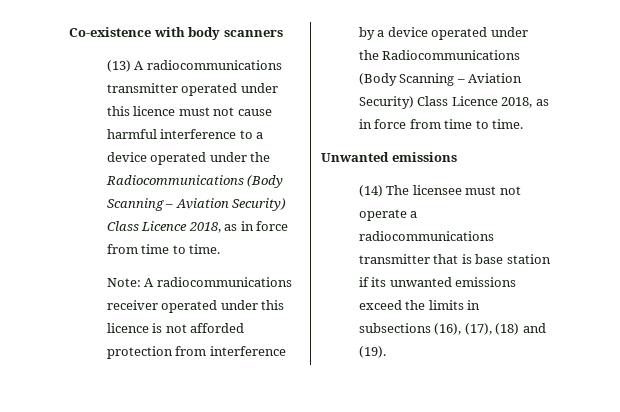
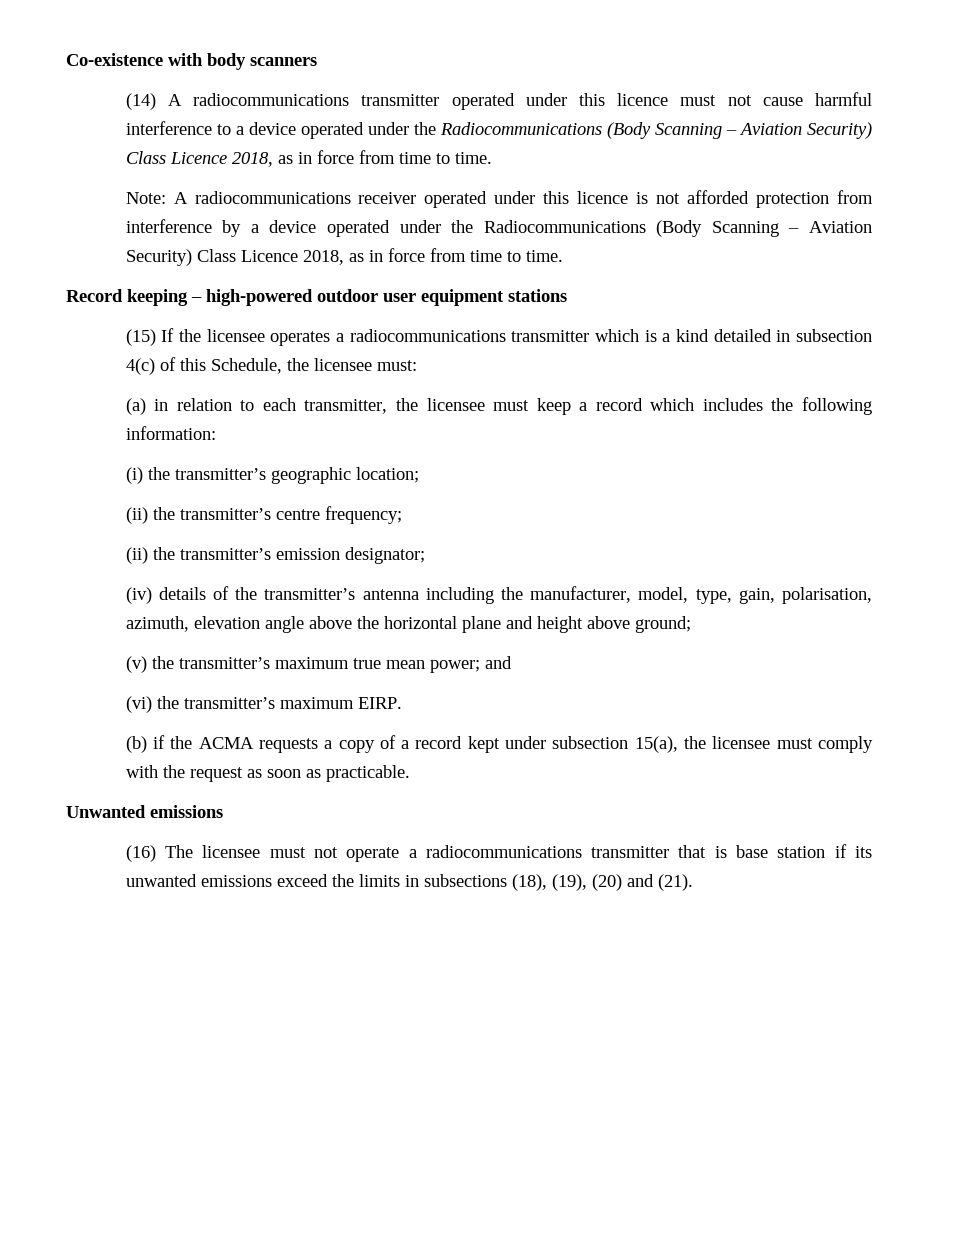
[106,60,131,72] (13) -> [125,93,156,110] (14)
(524, 124) none -> [66,289,567,306] [125,328,872,346] [125,357,417,375] [125,397,873,415] [125,426,216,440] [125,467,419,484] [125,506,402,524] [125,547,425,564] [125,586,872,604] [125,616,691,633] [125,656,512,673] [125,696,402,713] [125,735,873,753] [125,765,410,782] // Record keeping – high-powered outdoor user equipment stations // (15) If the licensee operates a radiocommunications transmitter which is a kind detailed in subsection 4(c) of this Schedule, the licensee must: // (a) in relation to each transmitter, the licensee must keep a record which includes the following information: // (i) the transmitter’s geographic location; // (ii) the transmitter’s centre frequency; // (ii) the transmitter’s emission designator; // (iv) details of the transmitter’s antenna including the manufacturer, model, type, gain, polarisation, azimuth, elevation angle above the horizontal plane and height above ground; // (v) the transmitter’s maximum true mean power; and // (vi) the transmitter’s maximum EIRP. // (b) if the ACMA requests a copy of a record kept under subsection 15(a), the licensee must comply with the request as soon as practicable.
[358,185,383,197] (14) -> [125,845,156,862] (16)
[434,323,546,335] [358,346,386,358] (16), (17), (18) and (19). -> [511,874,693,891] (18), (19), (20) and (21).

